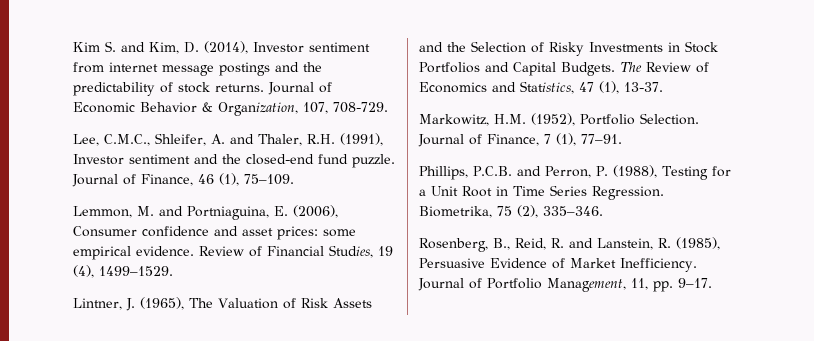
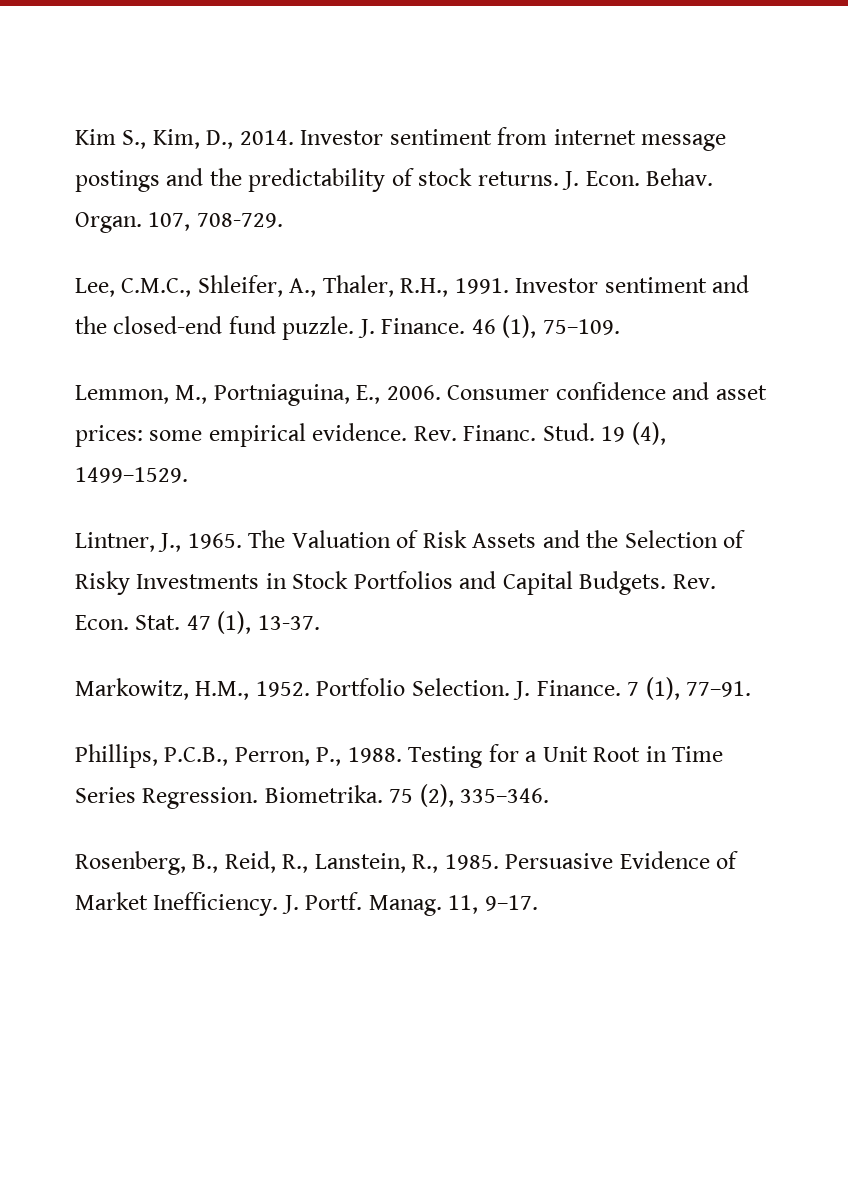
[105,41,248,54] S. and Kim, D. (2014), -> [122,129,294,149] S., Kim, D., 2014.
[268,82,332,95] [73,102,298,116] Journal of Economic Behavior & Organization, -> [562,168,714,190] [75,212,142,233] J. Econ. Behav. Organ.
[211,133,383,146] A. and Thaler, R.H. (1991), -> [289,275,509,297] A., Thaler, R.H., 1991.
[72,174,193,187] Journal of Finance, -> [357,318,466,338] J. Finance.
[137,205,338,220] M. and Portniaguina, E. (2006), -> [175,384,441,406] M., Portniaguina, E., 2006.
[199,245,373,258] Review of Financial Studies, -> [413,423,595,441] Rev. Financ. Stud.
[126,297,184,311] J. (1965), -> [158,533,242,552] J., 1965.
[620,62,709,73] [419,81,663,94] [419,113,699,126] [418,134,539,147] The Review of Economics and Statistics, 47 (1), 13-37. // Markowitz, H.M. (1952), Portfolio Selection. Journal of Finance, -> [672,574,716,589] [75,611,320,634] [75,678,621,700] Rev. Econ. Stat. 47 (1), 13-37. // Markowitz, H.M., 1952. Portfolio Selection. J. Finance.
[473,165,657,178] P.C.B. and Perron, P. (1988), -> [164,747,402,766] P.C.B., Perron, P., 1988.
[419,206,492,218] Biometrika, -> [264,785,383,803] Biometrika.
[551,237,720,250] R. and Lanstein, R. (1985), -> [282,853,499,873] R., Lanstein, R., 1985.
[418,278,673,292] Journal of Portfolio Management, 11, pp. -> [281,892,479,916] J. Portf. Manag. 11,

